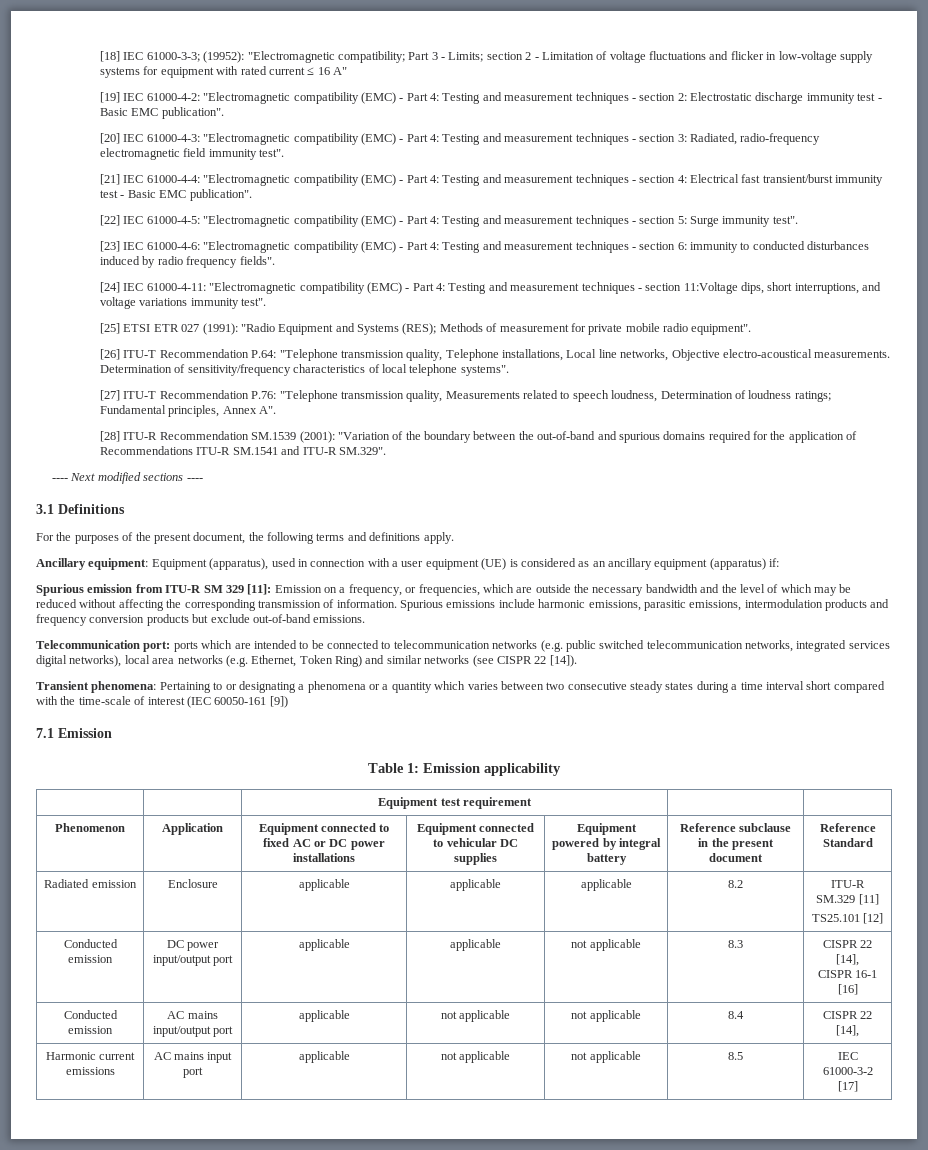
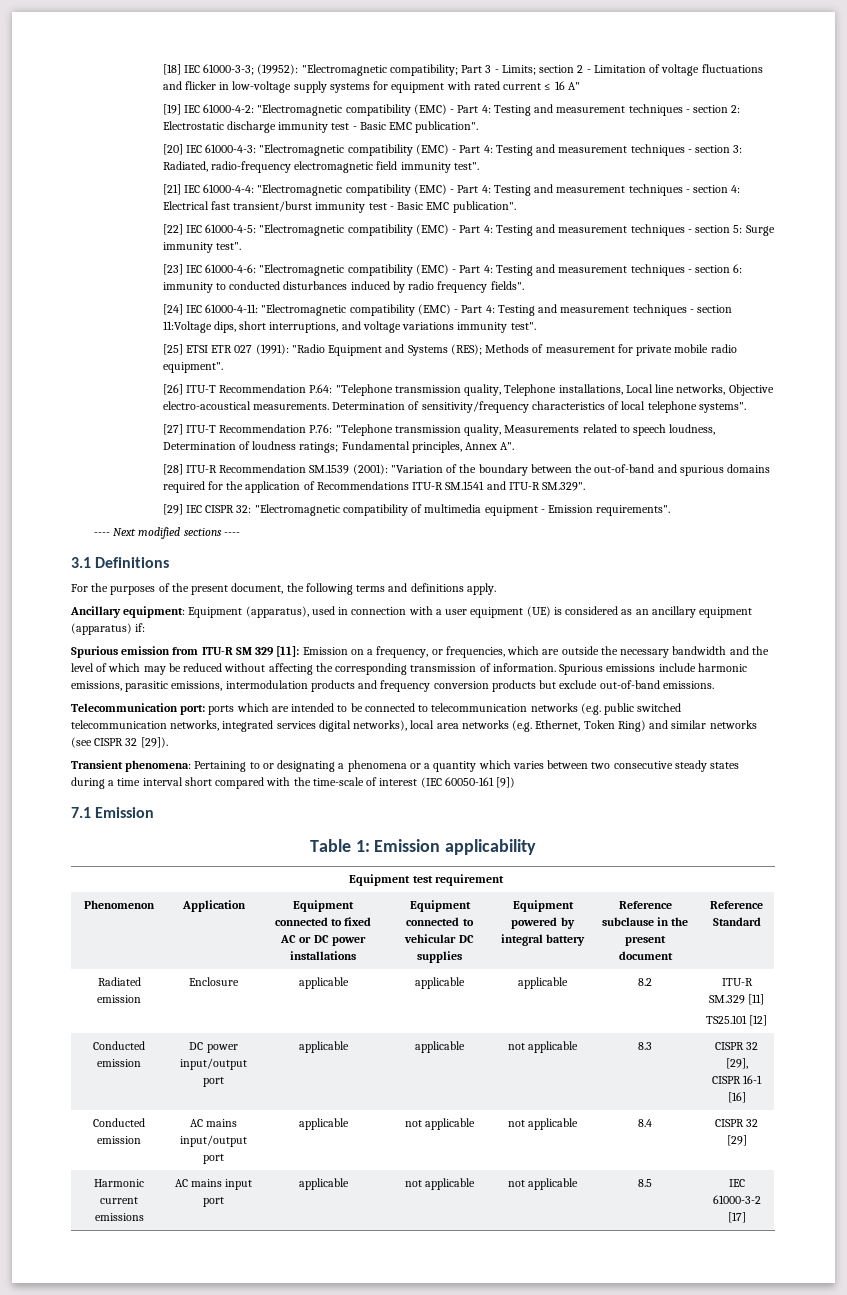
(386, 451) none -> [162,504,671,516] // [29] IEC CISPR 32: "Electromagnetic compatibility of multimedia equipment - Emission requirements".
[534,655,577,667] 22 [14]). -> [125,737,168,748] 32 [29]).
[860,940,873,948] [836,954,859,966] 22 [14], -> [746,1042,759,1050] [725,1058,748,1069] 32 [29],
[860,1011,873,1019] [836,1025,859,1037] 22 [14], -> [746,1119,759,1127] [726,1135,747,1146] 32 [29]

